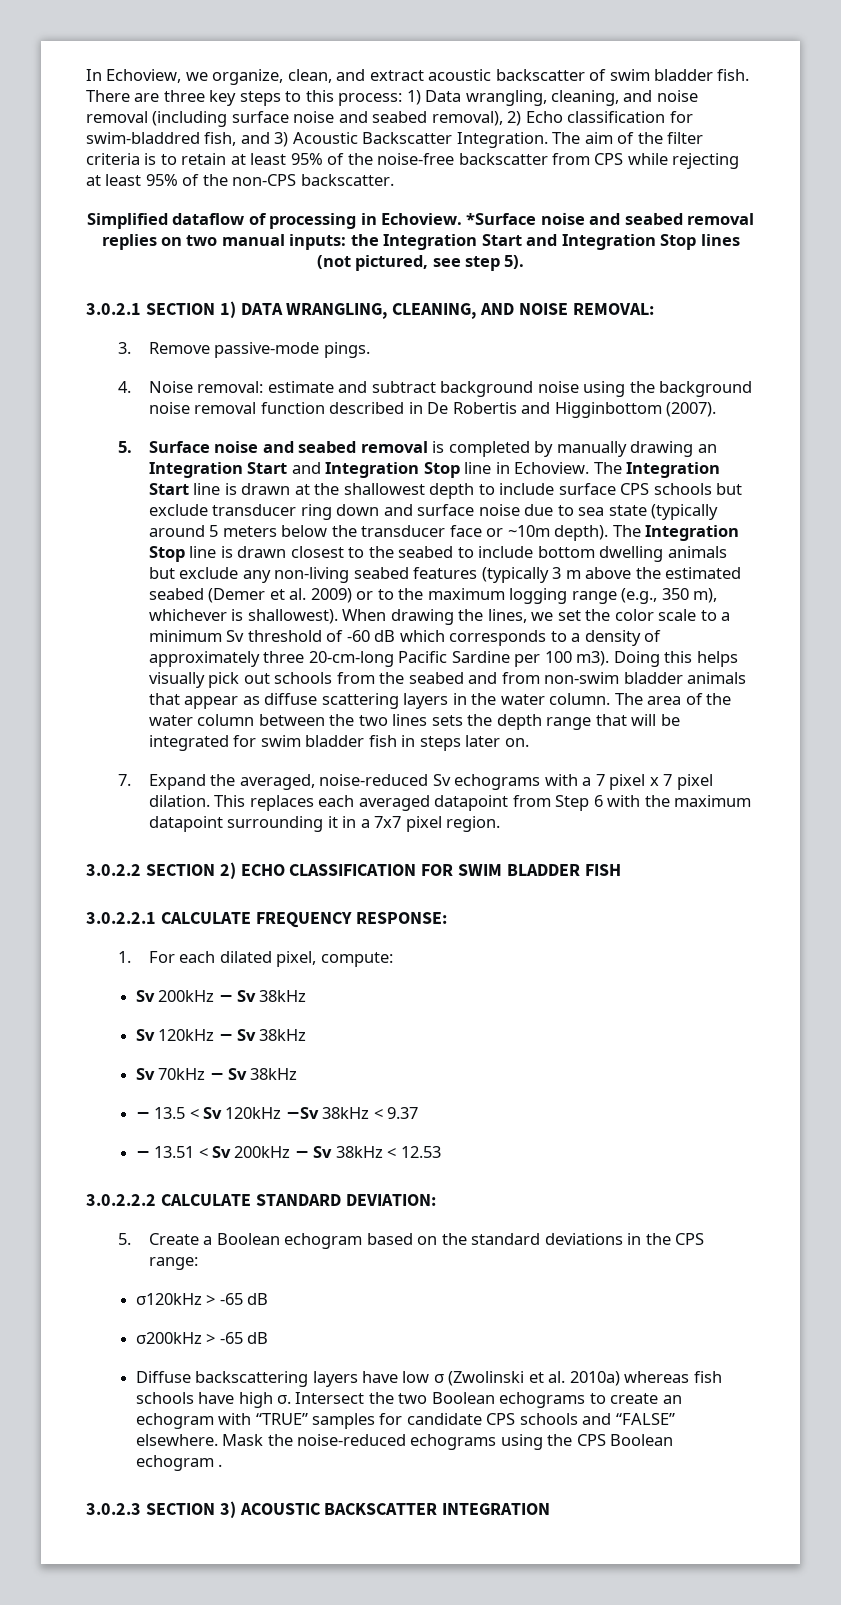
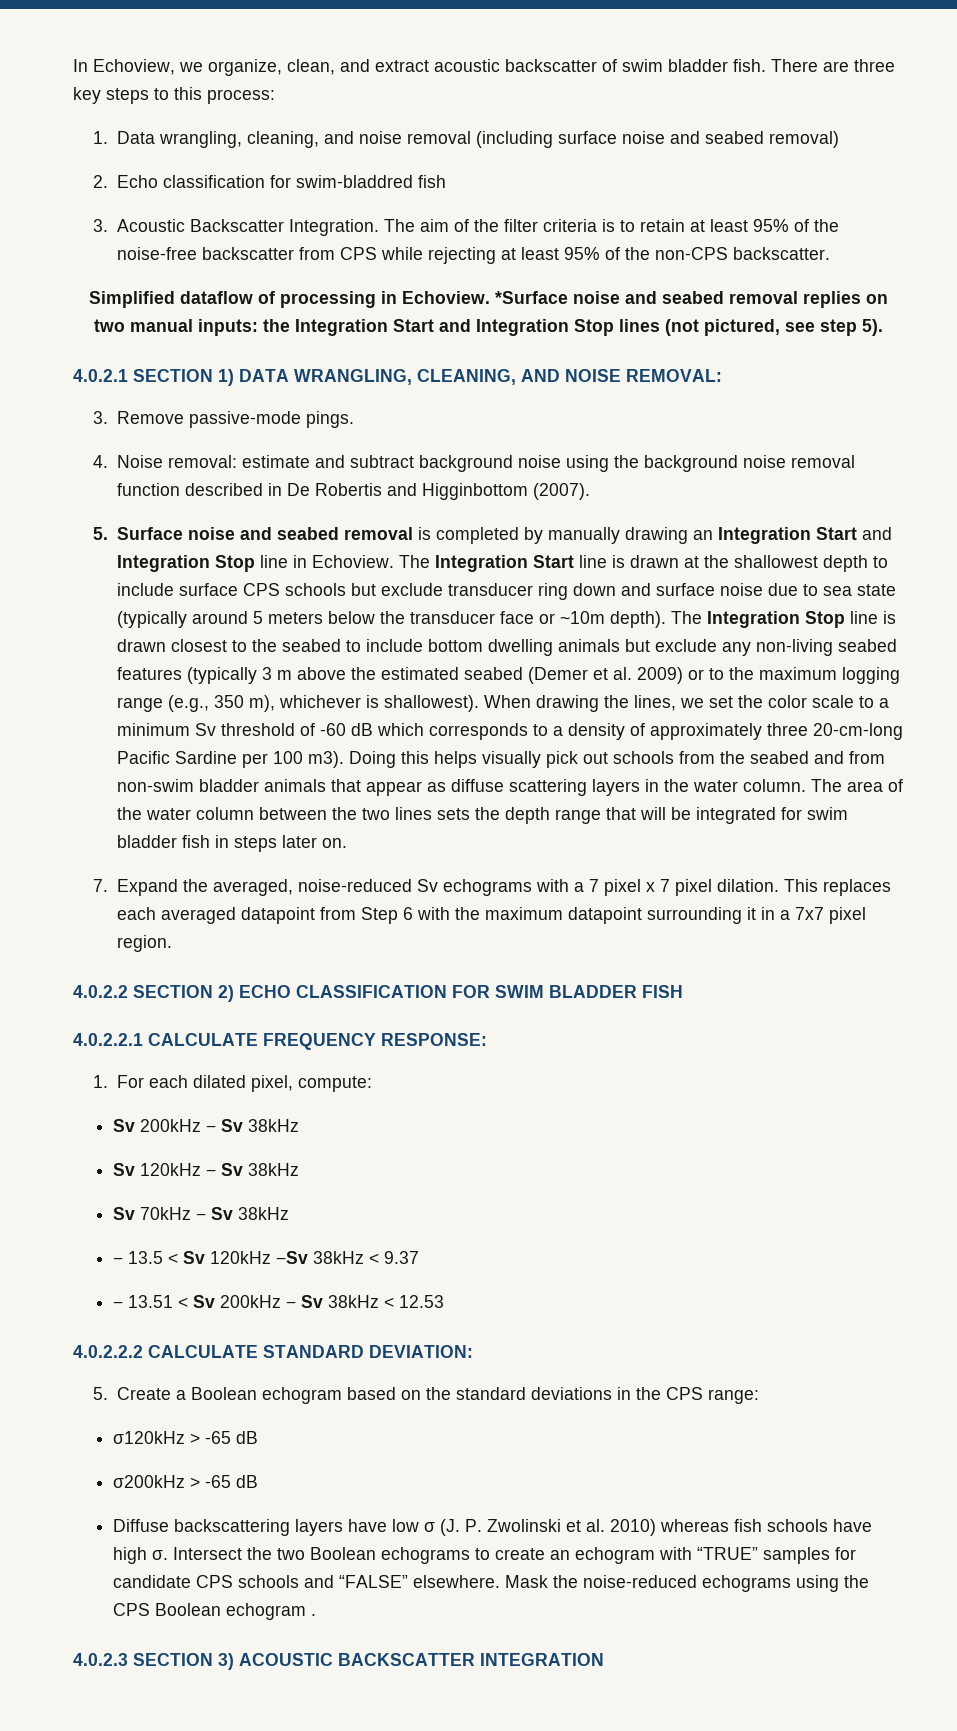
[406,90,421,105] 1) -> [93,131,109,144] // 1.
[431,111,522,126] removal), 2) -> [769,131,840,148] [93,175,109,188] removal) // 2.
[204,132,289,147] fish, and 3) -> [418,175,447,188] [93,219,109,232] fish // 3.
[86,303,141,315] 3.0.2.1 -> [73,369,128,382] 4.0.2.1
[86,864,141,876] 3.0.2.2 -> [73,985,128,998] 4.0.2.2
[86,912,156,924] 3.0.2.2.1 -> [73,1033,143,1046] 4.0.2.2.1
[86,1194,156,1206] 3.0.2.2.2 -> [73,1345,143,1358] 4.0.2.2.2
[448,1371,620,1386] (Zwolinski et al. 2010a) -> [439,1519,656,1536] (J. P. Zwolinski et al. 2010)
[86,1503,141,1515] 3.0.2.3 -> [73,1653,128,1666] 4.0.2.3

